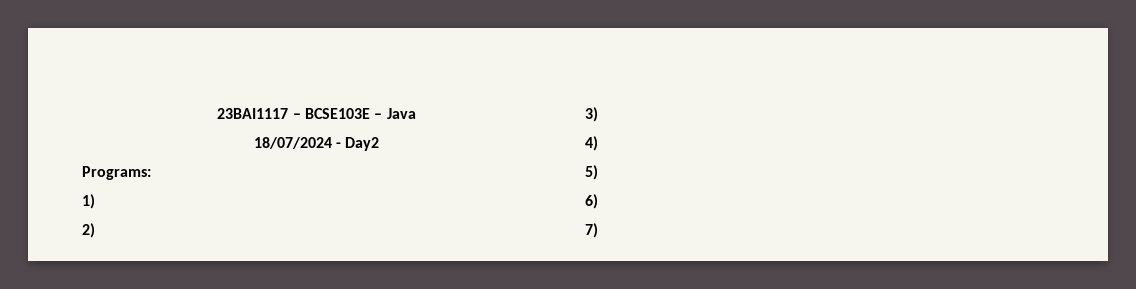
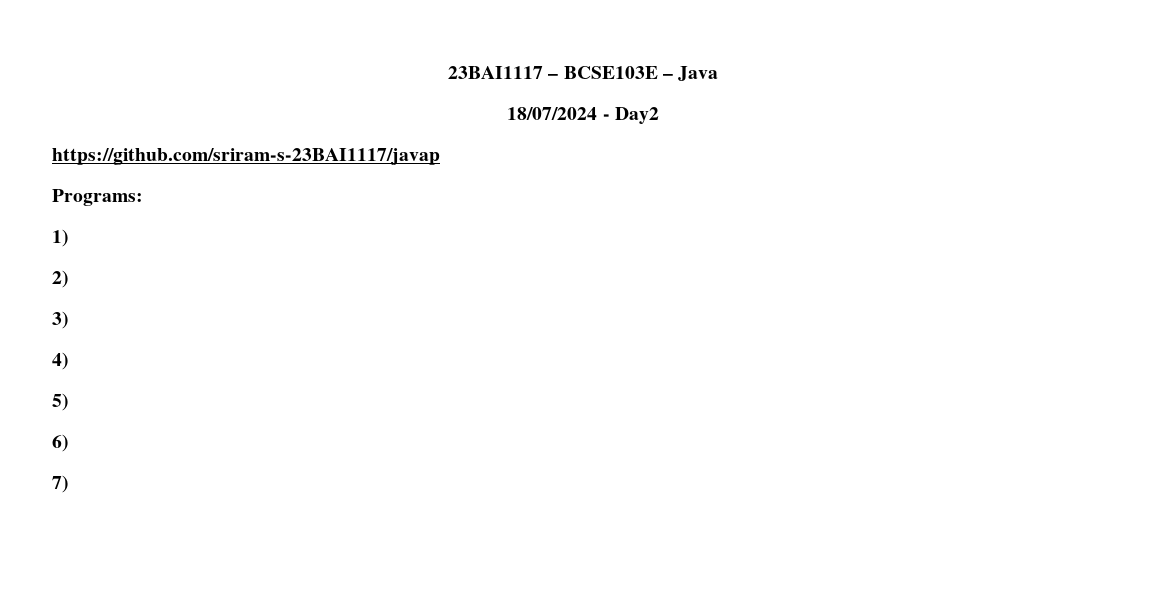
(380, 144) none -> [52,148,440,165] // https://github.com/sriram-s-23BAI1117/javap

